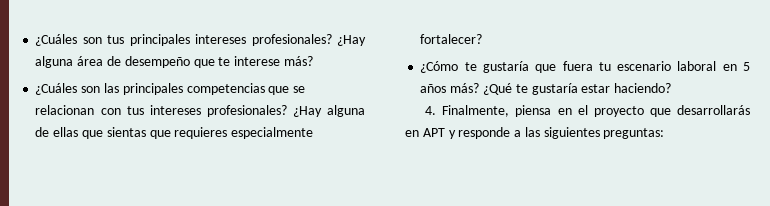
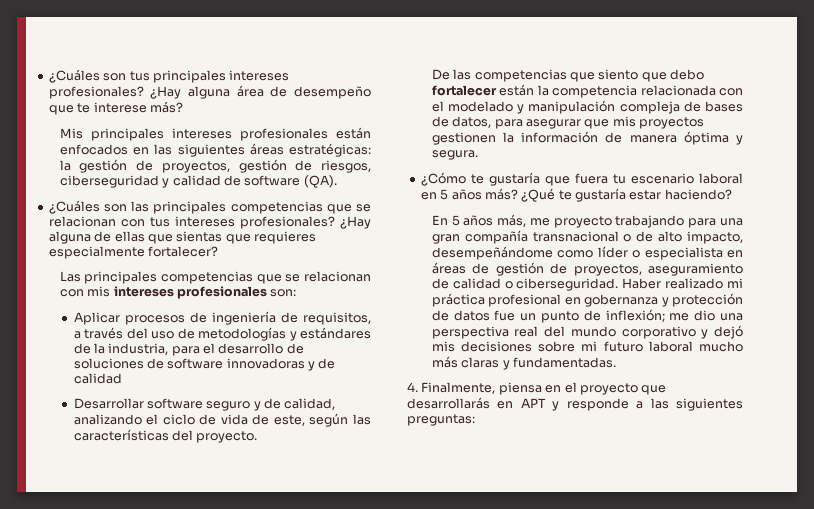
(313, 61) none -> [59,127,371,141] [59,143,371,157] [59,159,372,173] [59,175,337,188] // Mis principales intereses profesionales están enfocados en las siguientes áreas estratégicas: la gestión de proyectos, gestión de riesgos, ciberseguridad y calidad de software (QA).
(483, 39) none -> [59,271,372,284] [59,286,297,299] [73,311,371,325] [73,327,371,341] [73,343,304,356] [73,358,336,371] [73,373,122,384] [73,398,336,411] [73,413,372,427] [73,429,258,443] [431,69,705,82] [431,84,743,98] [431,100,743,114] [431,116,705,129] [431,131,743,145] [431,150,478,160] // Las principales competencias que se relacionan con mis intereses profesionales son: // Aplicar procesos de ingeniería de requisitos, a través del uso de metodologías y estándares de la industria, para el desarrollo de soluciones de software innovadoras y de calidad // Desarrollar software seguro y de calidad, analizando el ciclo de vida de este, según las características del proyecto. // De las competencias que siento que debo fortalecer están la competencia relacionada con el modelado y manipulación compleja de bases de datos, para asegurar que mis proyectos gestionen la información de manera óptima y segura.
(672, 88) none -> [431,214,743,228] [431,230,743,244] [431,246,743,260] [431,262,743,276] [431,278,743,291] [431,293,743,307] [431,309,743,323] [431,325,743,339] [431,341,743,352] [431,356,616,370] // En 5 años más, me proyecto trabajando para una gran compañía transnacional o de alto impacto, desempeñándome como líder o especialista en áreas de gestión de proyectos, aseguramiento de calidad o ciberseguridad. Haber realizado mi práctica profesional en gobernanza y protección de datos fue un punto de inflexión; me dio una perspectiva real del mundo corporativo y dejó mis decisiones sobre mi futuro laboral mucho más claras y fundamentadas.

